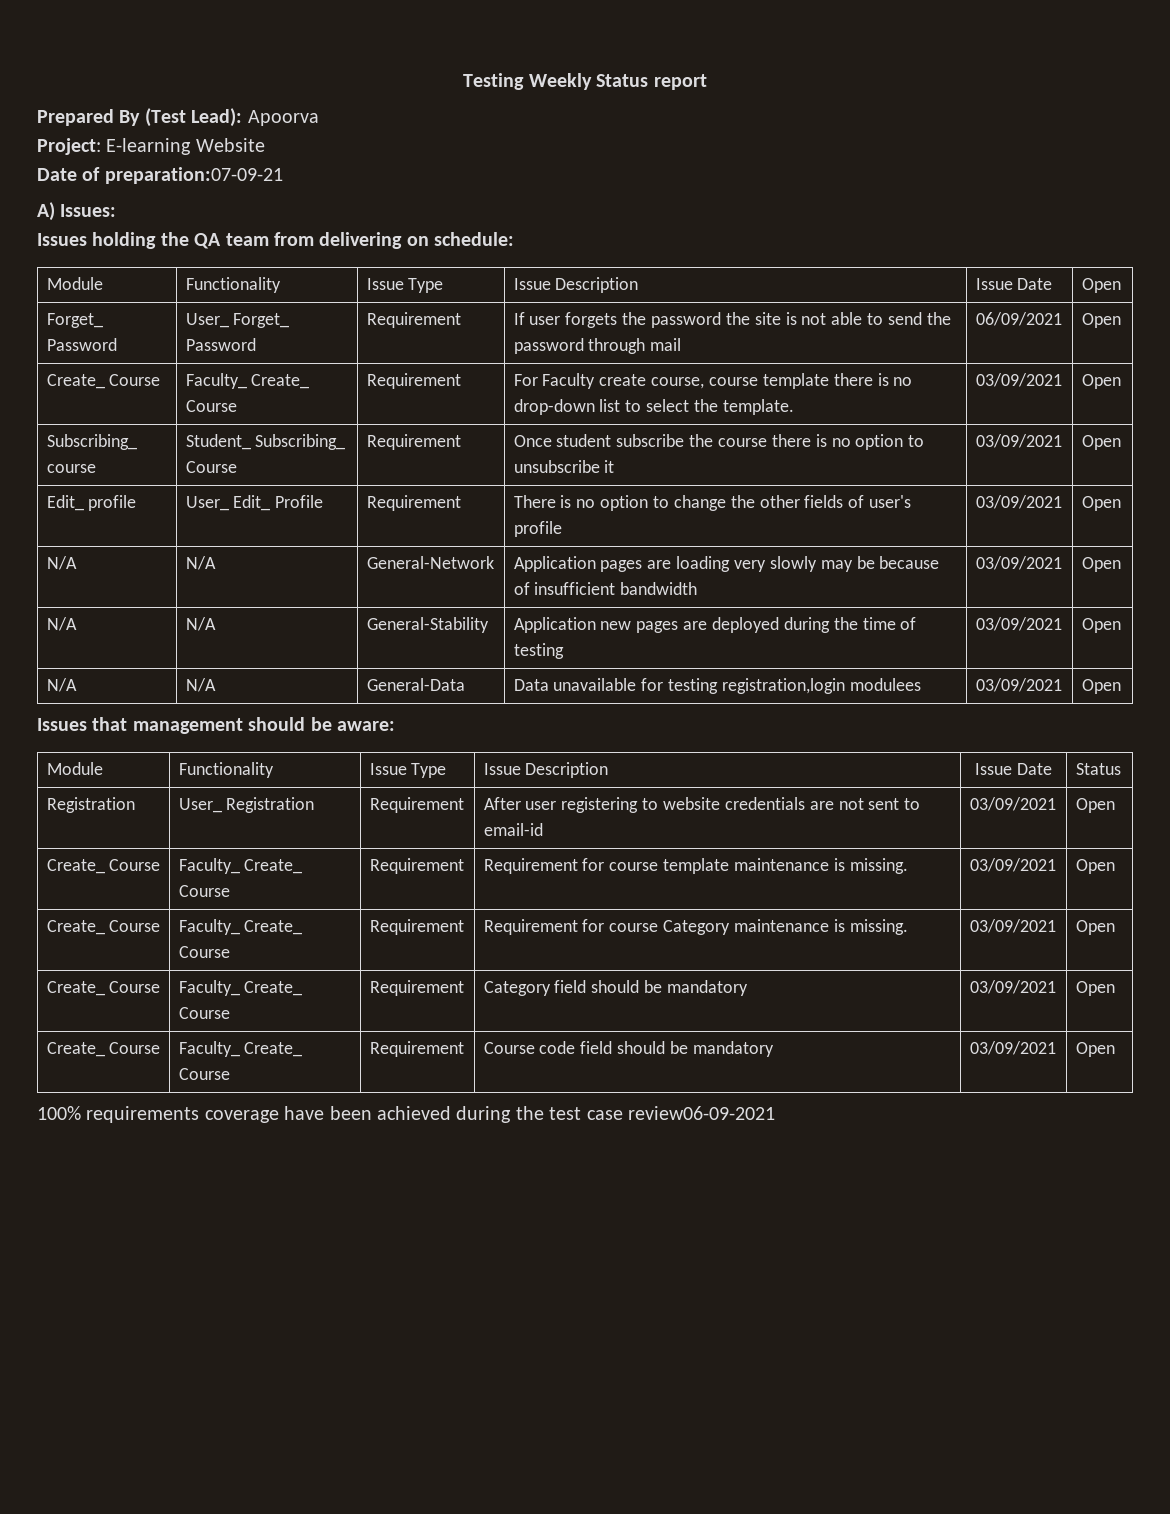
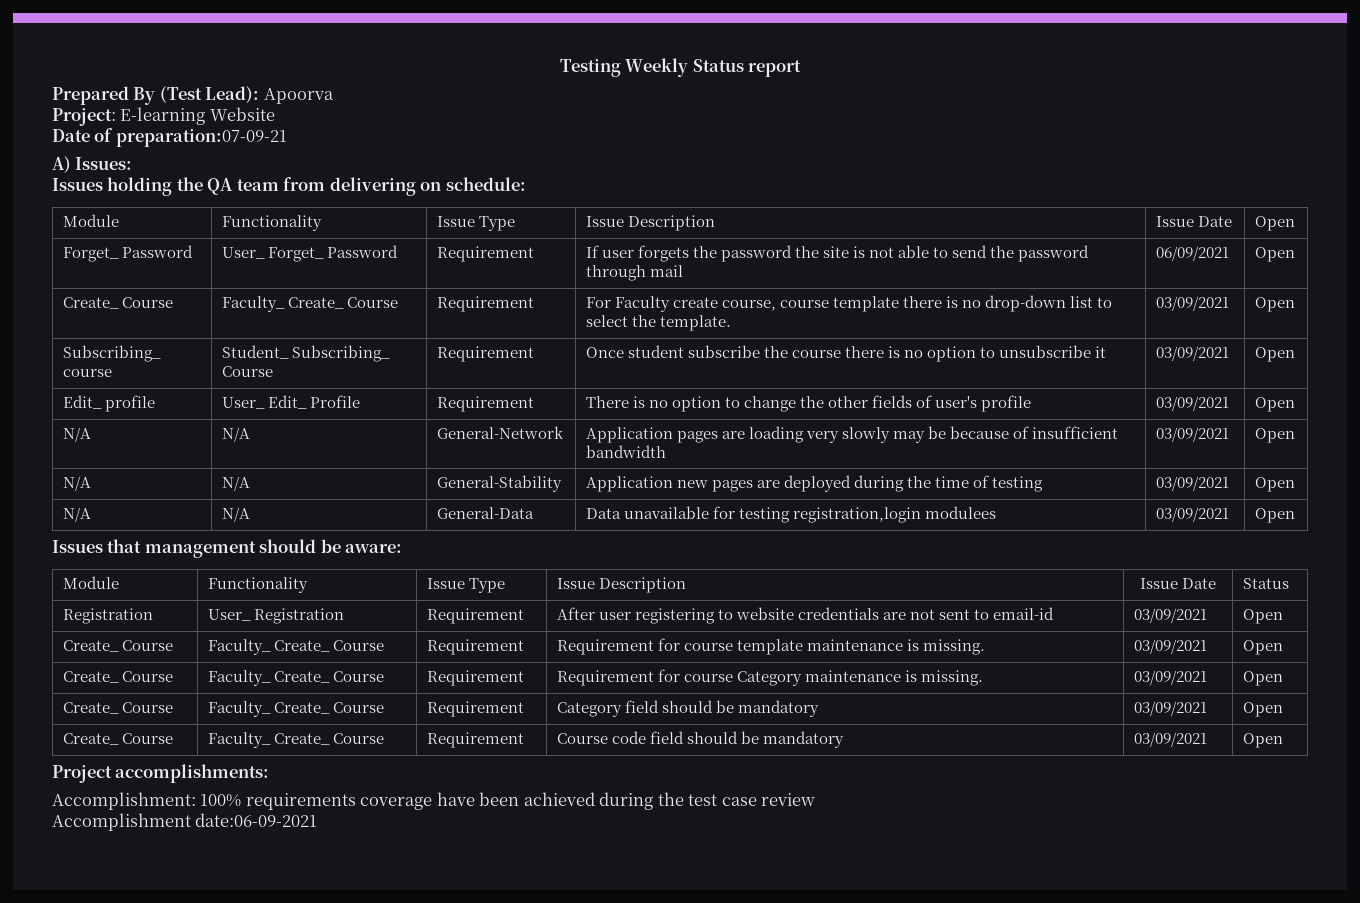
(1115, 1049) none -> [52,764,270,783] [52,792,196,810] Project accomplishments: // Accomplishment:
[627,1106,775,1120] review06-09-2021 -> [761,793,816,806] [52,813,318,831] review // Accomplishment date:06-09-2021

